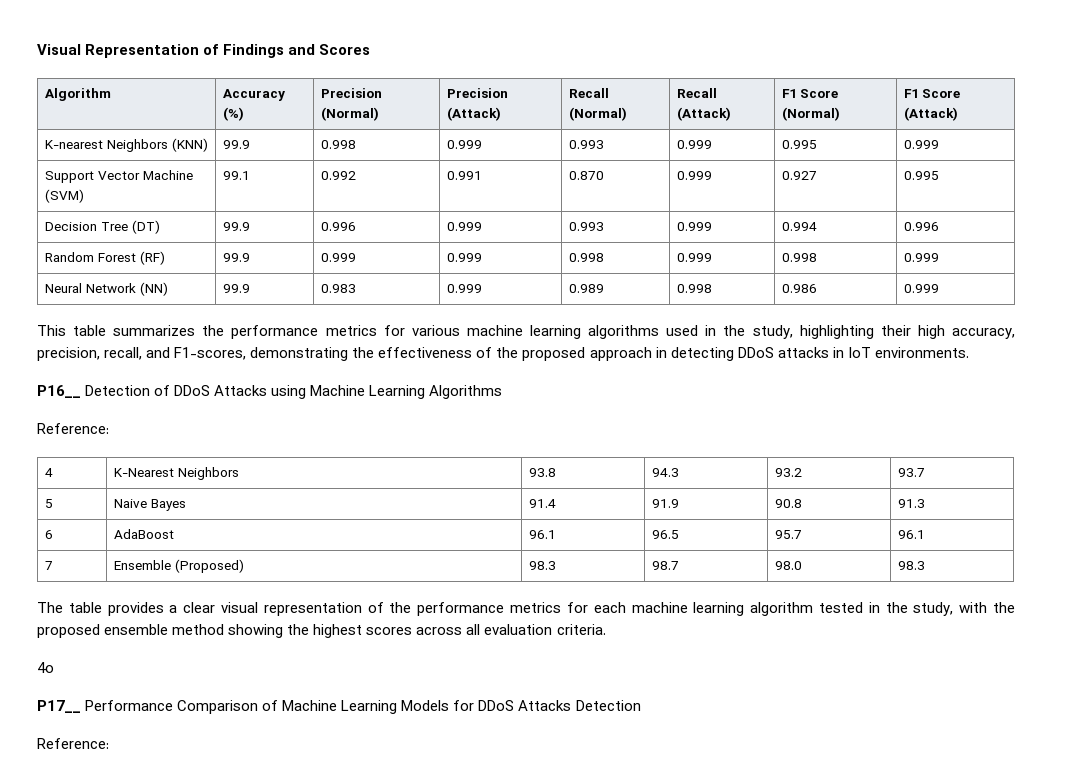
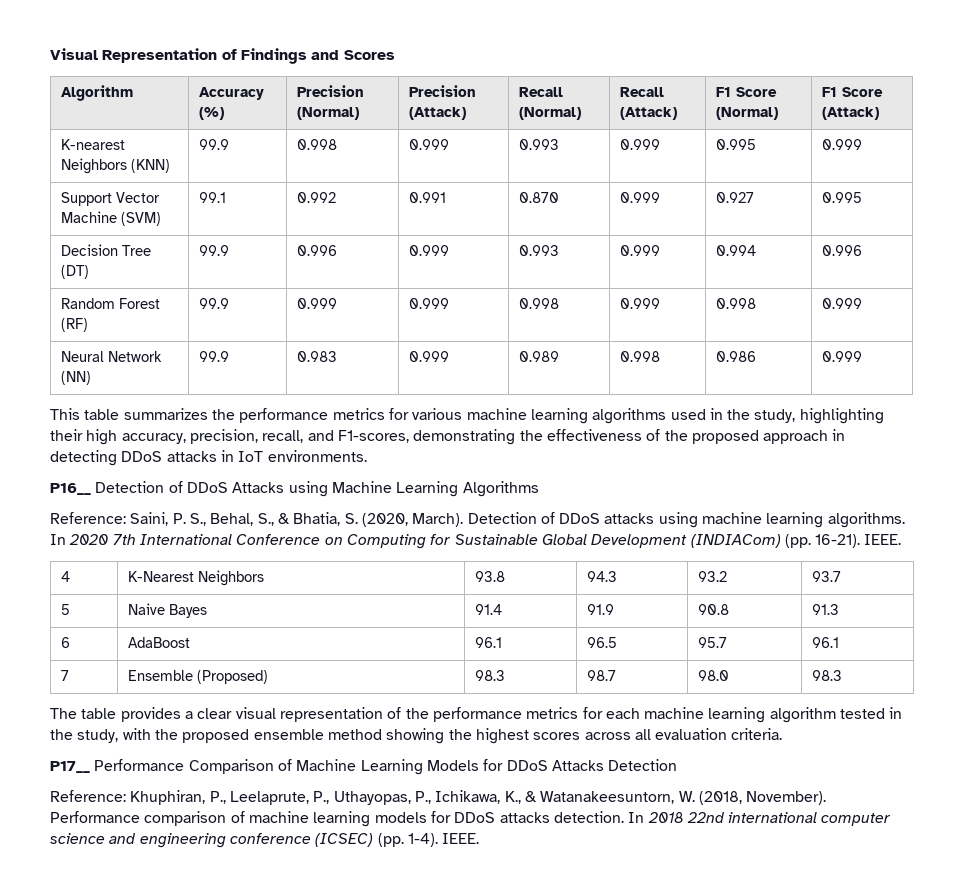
(109, 428) none -> [130,512,905,528] [50,534,902,549] Saini, P. S., Behal, S., & Bhatia, S. (2020, March). Detection of DDoS attacks using machine learning algorithms. In 2020 7th International Conference on Computing for Sustainable Global Development (INDIACom) (pp. 16-21). IEEE.
[37,662,54,673] // 4o -> (783, 734) none
(109, 743) none -> [130,790,827,805] [50,811,892,827] [50,833,480,848] Khuphiran, P., Leelaprute, P., Uthayopas, P., Ichikawa, K., & Watanakeesuntorn, W. (2018, November). Performance comparison of machine learning models for DDoS attacks detection. In 2018 22nd international computer science and engineering conference (ICSEC) (pp. 1-4). IEEE.

